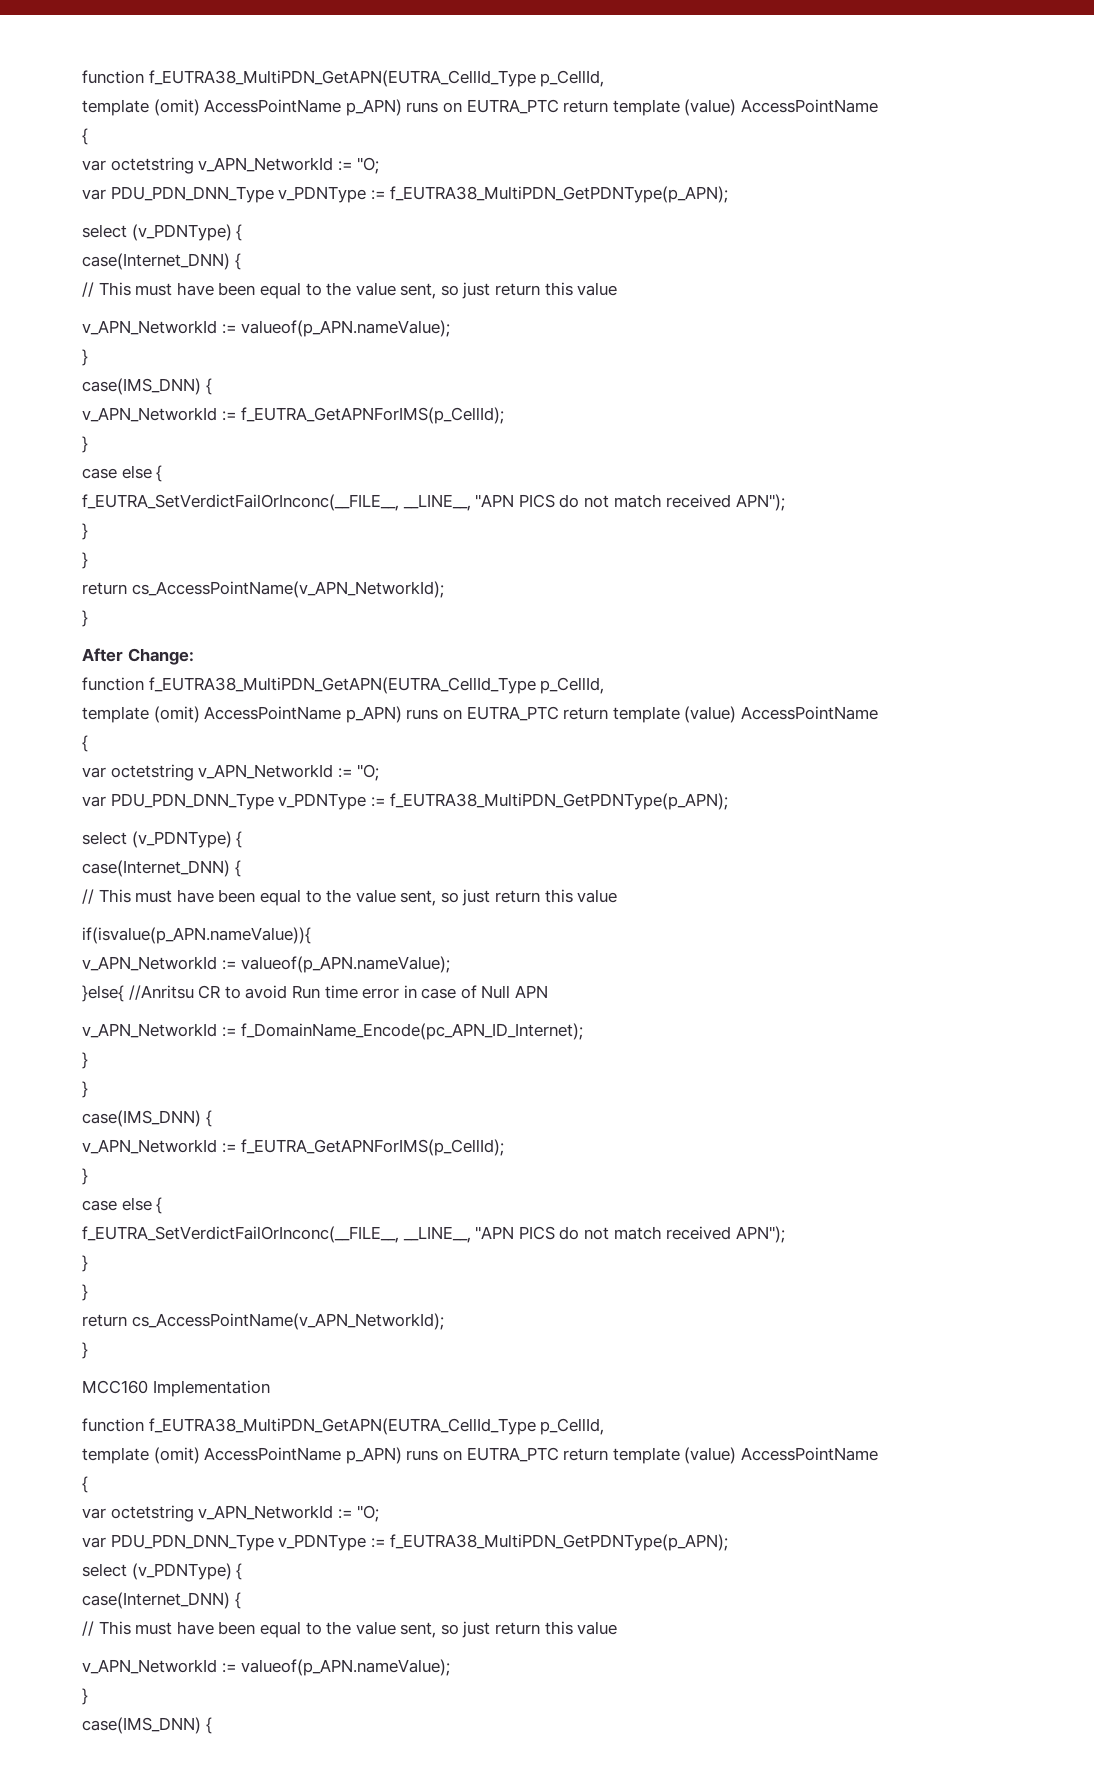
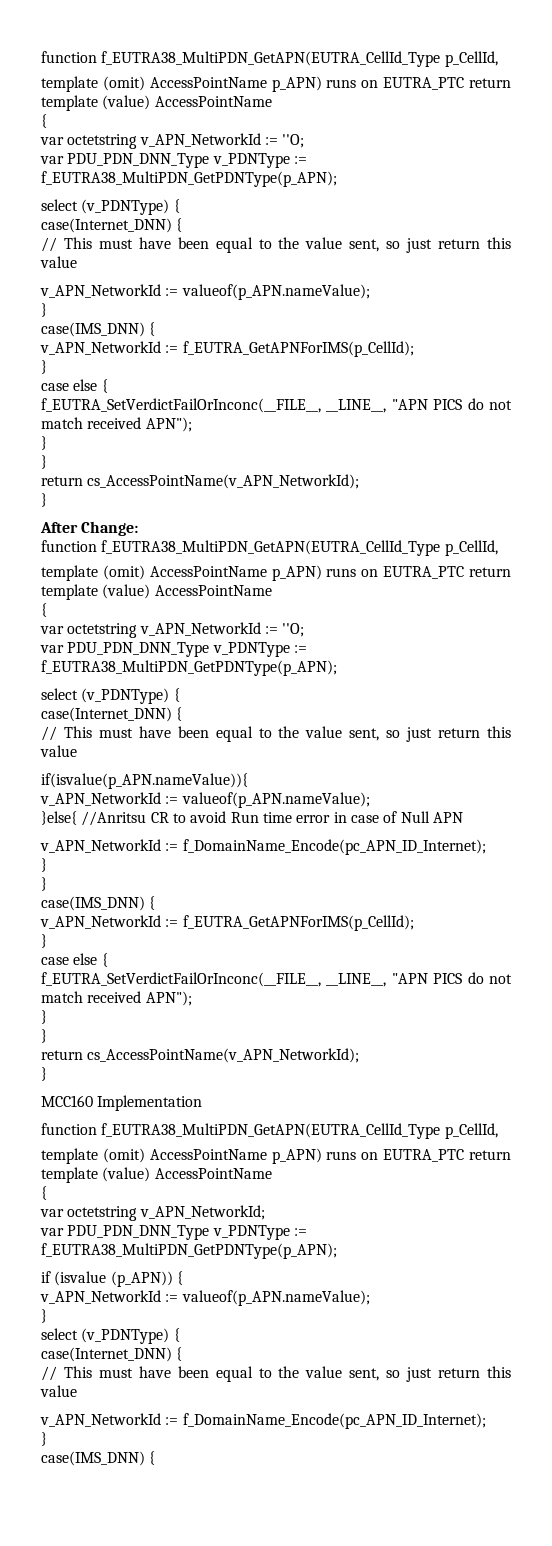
[198,1505,380,1522] [82,1534,729,1551] v_APN_NetworkId := ''O; // var PDU_PDN_DNN_Type v_PDNType := f_EUTRA38_MultiPDN_GetPDNType(p_APN); -> [139,1205,265,1220] [40,1225,307,1240] [41,1243,337,1259] [41,1271,183,1287] [40,1290,370,1306] [41,1309,47,1323] v_APN_NetworkId; // var PDU_PDN_DNN_Type v_PDNType := f_EUTRA38_MultiPDN_GetPDNType(p_APN); // if (isvalue (p_APN)) { // v_APN_NetworkId := valueof(p_APN.nameValue); // }
[241,1659,451,1676] valueof(p_APN.nameValue); -> [182,1413,486,1429] f_DomainName_Encode(pc_APN_ID_Internet);

